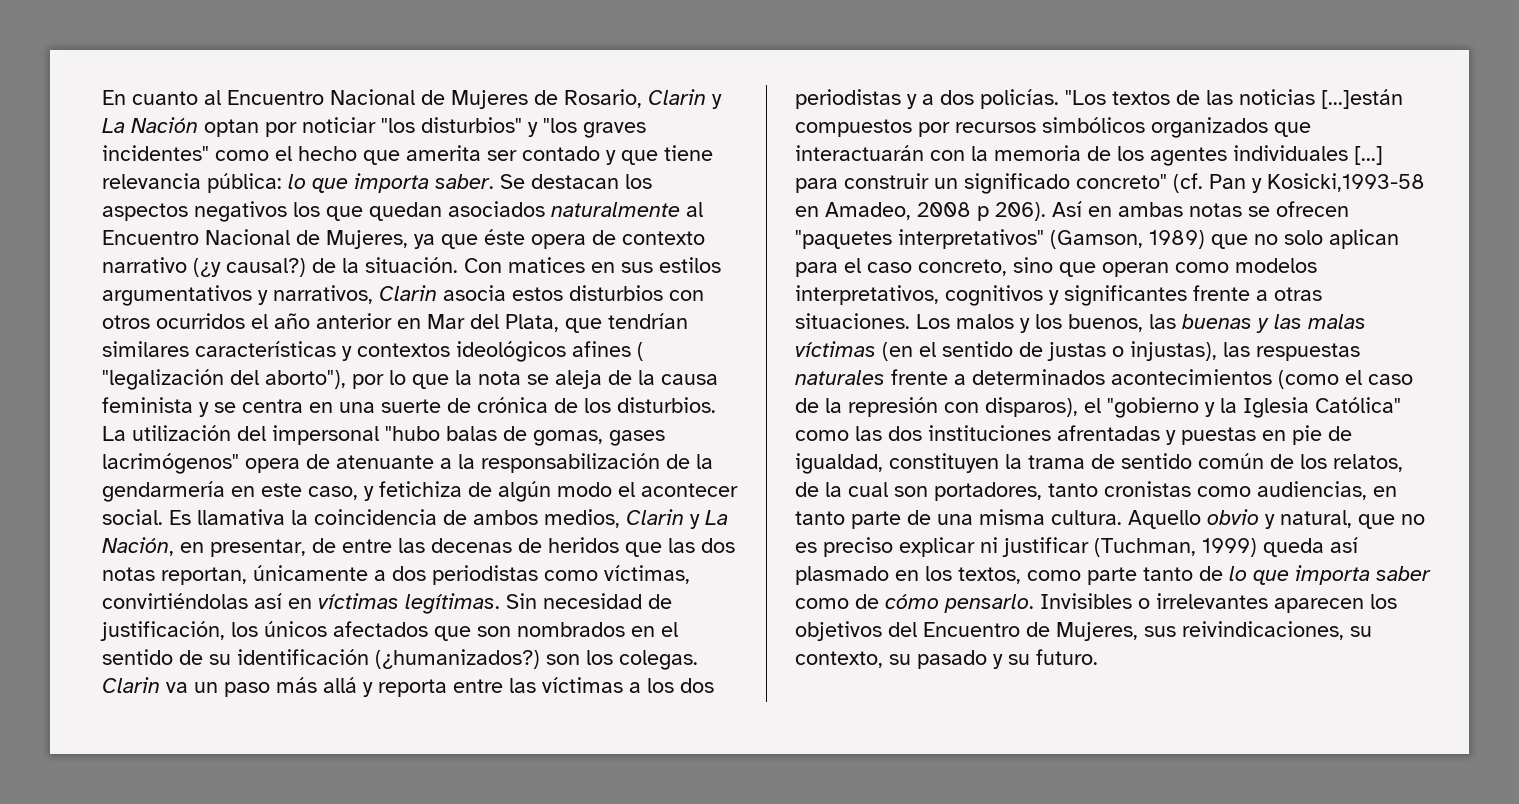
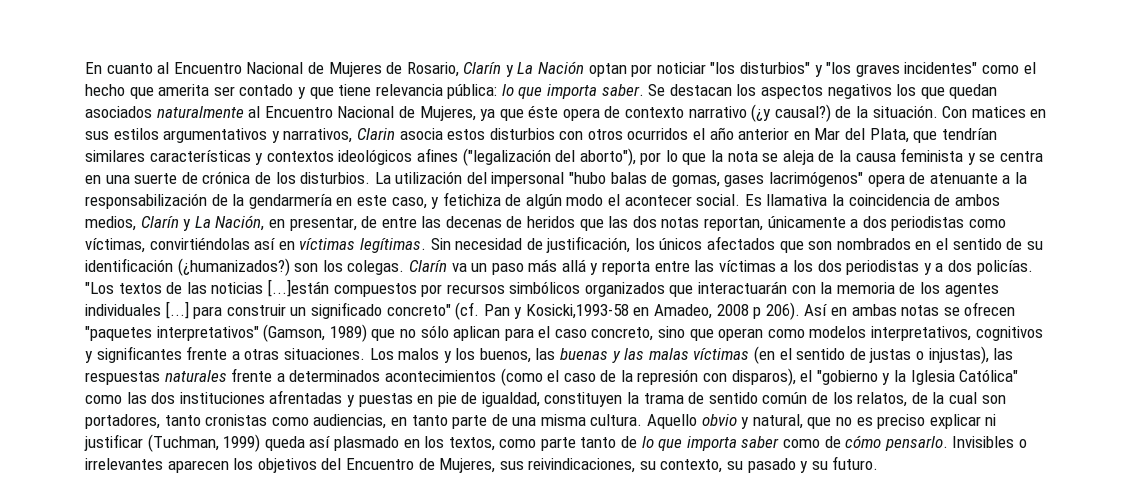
[648,89,706,105] Clarin -> [463,62,502,74] Clarín
[637,342,644,361] [102,369,224,390] ( "legalización -> [462,148,551,166] ("legalización
[626,509,684,525] Clarin -> [140,216,179,228] Clarín
[102,677,160,693] Clarin -> [408,260,447,272] Clarín
[1284,230,1323,245] solo -> [420,325,449,338] sólo

